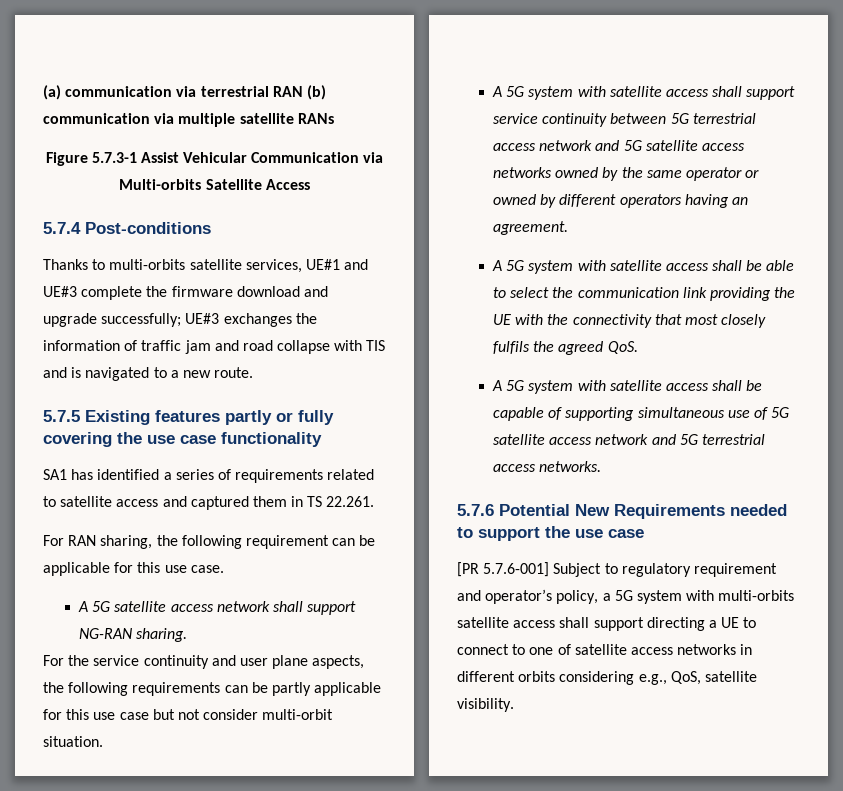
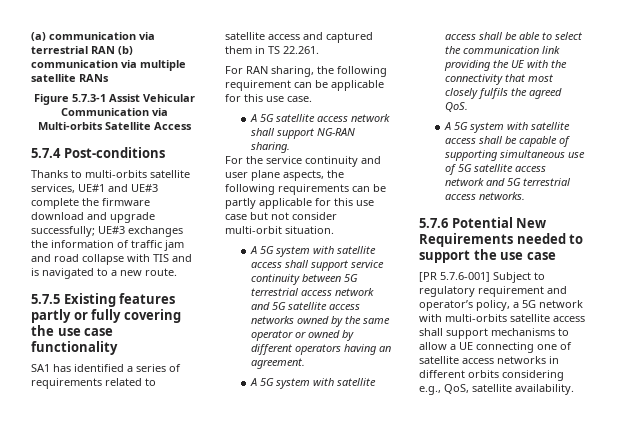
[636,590,682,604] system -> [539,300,583,308] network
[646,617,757,631] [457,644,526,655] directing a UE to connect to -> [491,328,569,336] [419,342,534,353] mechanisms to allow a UE connecting
[457,698,514,712] visibility. -> [515,384,574,395] availability.

